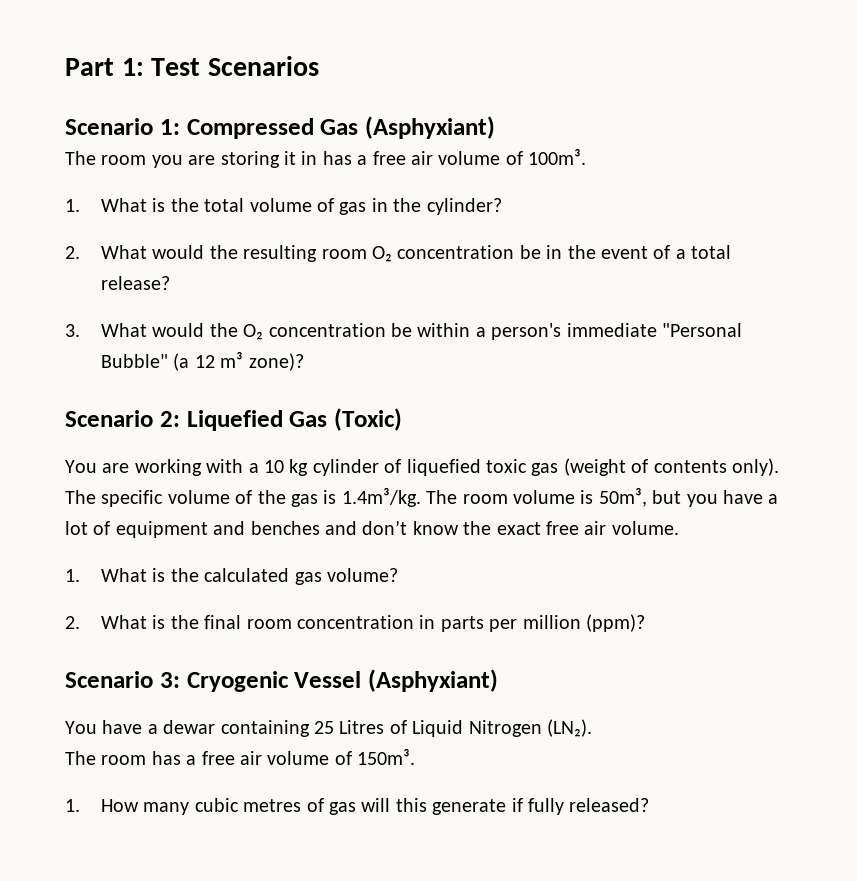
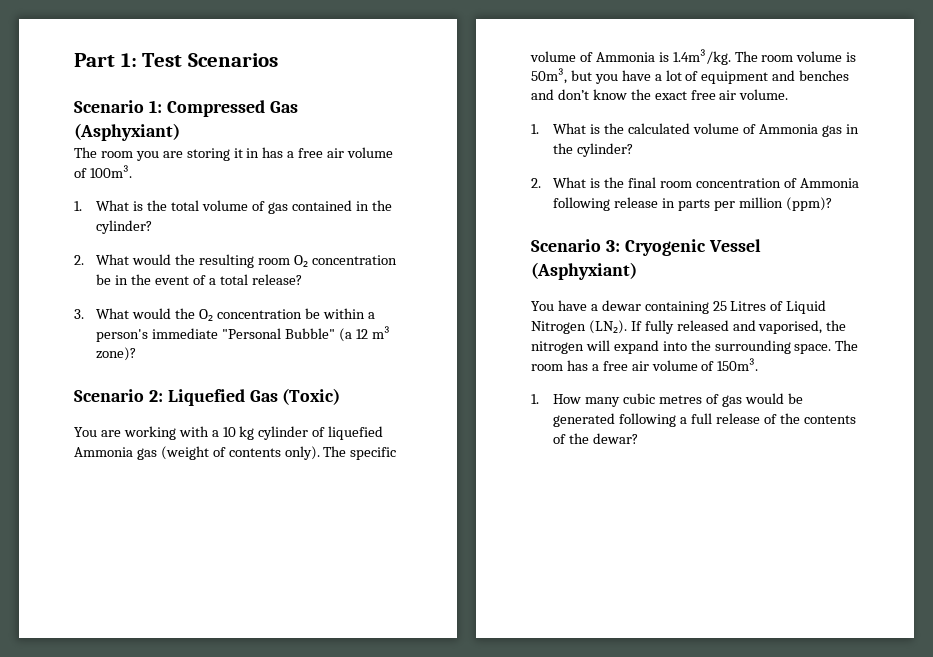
(367, 208) none -> [291,200,352,211] contained
[486,459,527,473] toxic -> [74,447,133,457] Ammonia
[257,490,318,507] the gas -> [595,52,655,62] Ammonia
[294,568,398,585] gas volume? -> [693,123,859,137] [553,143,634,157] volume of Ammonia gas in the cylinder?
(414, 622) none -> [783,178,859,188] [553,197,659,211] of Ammonia following release
(592, 728) // -> [630,320,847,334] [531,340,832,354] If fully released and vaporised, the nitrogen will expand into the surrounding space.
[361,798,650,815] will this generate if fully released? -> [744,393,803,404] [553,413,856,427] [553,433,639,444] would be generated following a full release of the contents of the dewar?

